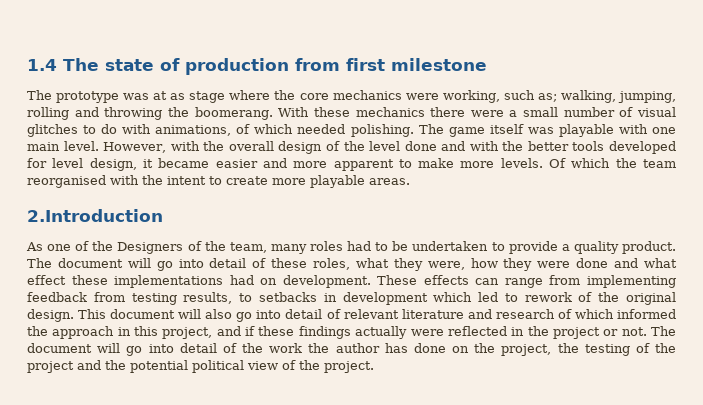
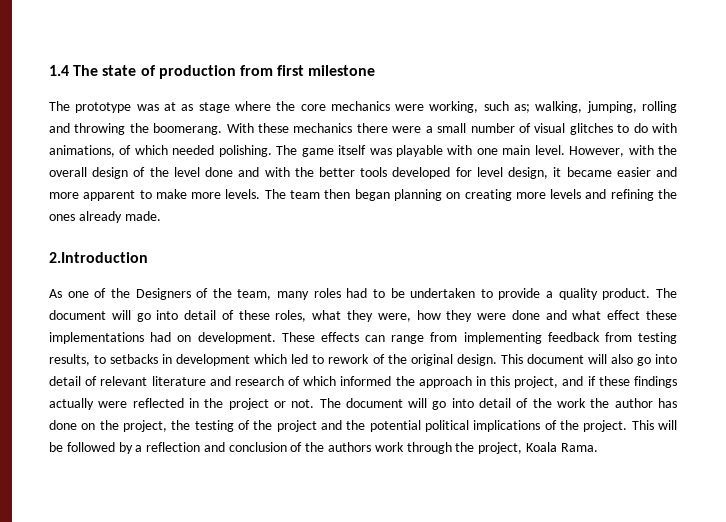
[549,158,676,168] [27,175,410,188] Of which the team reorganised with the intent to create more playable areas. -> [264,189,677,201] [49,211,161,223] The team then began planning on creating more levels and refining the ones already made.
[247,361,278,370] view -> [473,420,541,432] implications
(374, 367) none -> [631,420,678,430] [49,442,598,454] This will be followed by a reflection and conclusion of the authors work through the project, Koala Rama.

